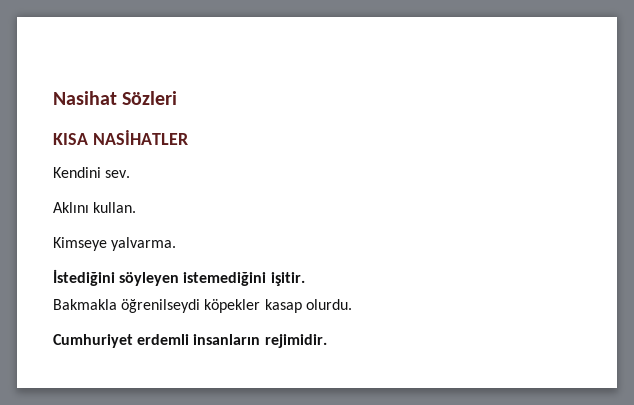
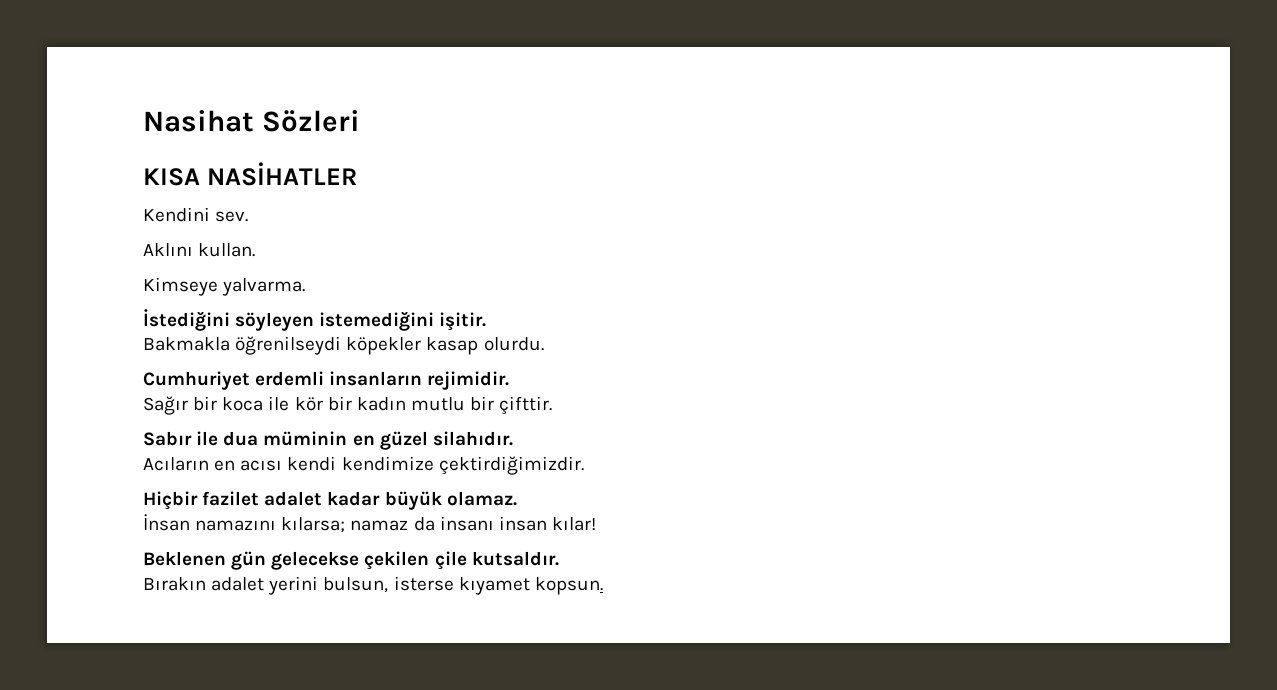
(327, 341) none -> [143,396,553,415] [143,431,513,450] [143,456,584,475] [143,491,517,510] [143,514,596,533] [143,551,559,570] [143,576,603,595] // Sağır bir koca ile kör bir kadın mutlu bir çifttir. // Sabır ile dua müminin en güzel silahıdır. // Acıların en acısı kendi kendimize çektirdiğimizdir. // Hiçbir fazilet adalet kadar büyük olamaz. // İnsan namazını kılarsa; namaz da insanı insan kılar! // Beklenen gün gelecekse çekilen çile kutsaldır. // Bırakın adalet yerini bulsun, isterse kıyamet kopsun.

